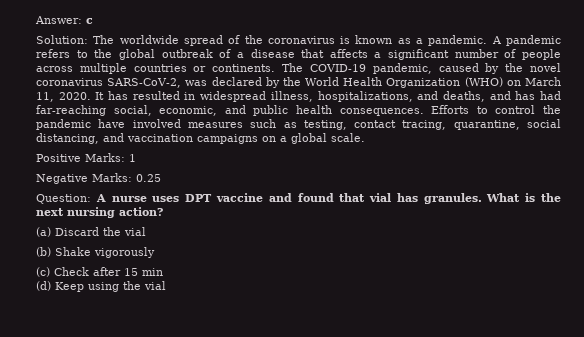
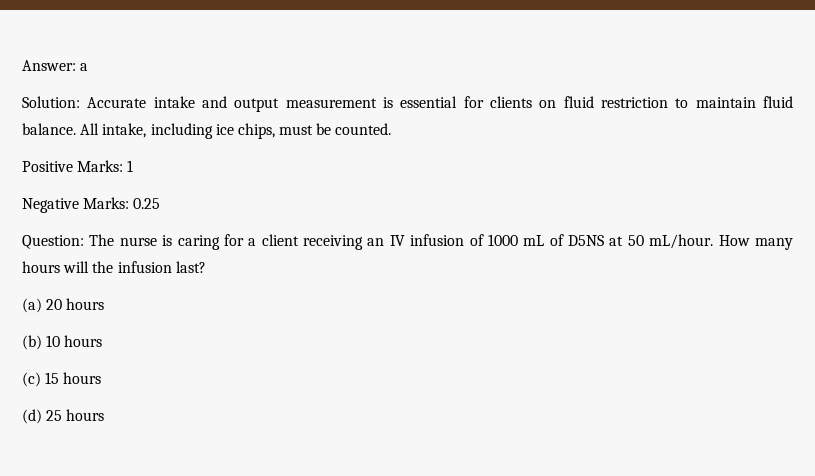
[86,18,93,24] c -> [80,63,89,71] a
[93,35,562,46] [36,49,562,60] [36,63,561,74] [36,77,561,88] [36,91,561,102] [36,105,562,116] [36,119,561,130] [36,133,365,144] The worldwide spread of the coronavirus is known as a pandemic. A pandemic refers to the global outbreak of a disease that affects a significant number of people across multiple countries or continents. The COVID-19 pandemic, caused by the novel coronavirus SARS-CoV-2, was declared by the World Health Organization (WHO) on March 11, 2020. It has resulted in widespread illness, hospitalizations, and deaths, and has had far-reaching social, economic, and public health consequences. Efforts to control the pandemic have involved measures such as testing, contact tracing, quarantine, social distancing, and vaccination campaigns on a global scale. -> [87,96,794,112] [22,123,392,139] Accurate intake and output measurement is essential for clients on fluid restriction to maintain fluid balance. All intake, including ice chips, must be counted.
[95,193,561,204] [36,207,163,218] [36,227,146,237] A nurse uses DPT vaccine and found that vial has granules. What is the next nursing action? // (a) Discard the vial -> [89,234,794,250] [22,261,206,273] [22,298,105,313] The nurse is caring for a client receiving an IV infusion of 1000 mL of D5NS at 50 mL/hour. How many hours will the infusion last? // (a) 20 hours
[55,247,155,258] Shake vigorously -> [46,335,103,347] 10 hours
[54,267,163,276] [36,281,166,292] Check after 15 min // (d) Keep using the vial -> [45,372,102,384] [22,409,105,424] 15 hours // (d) 25 hours

